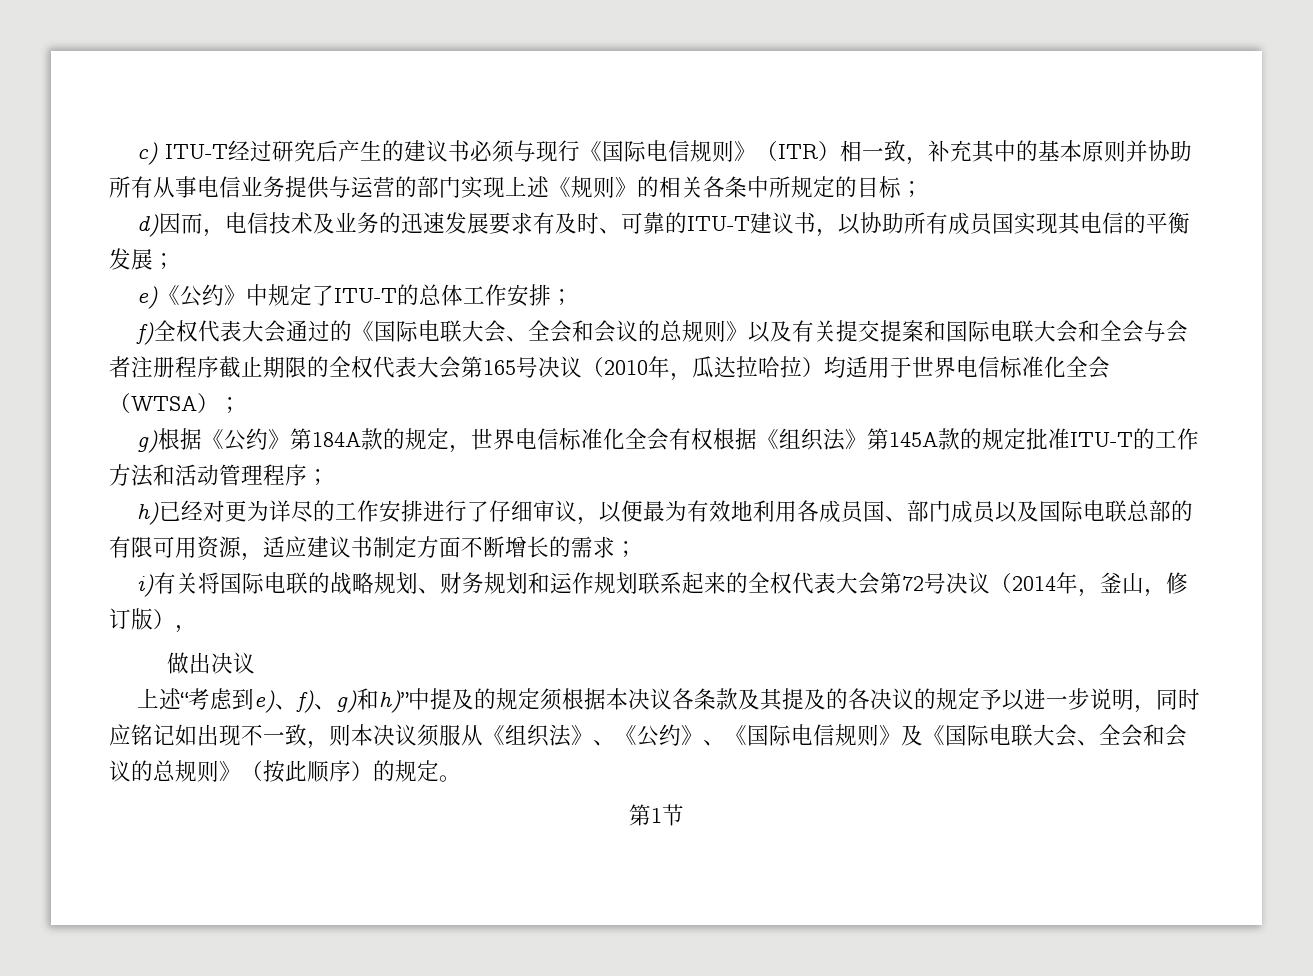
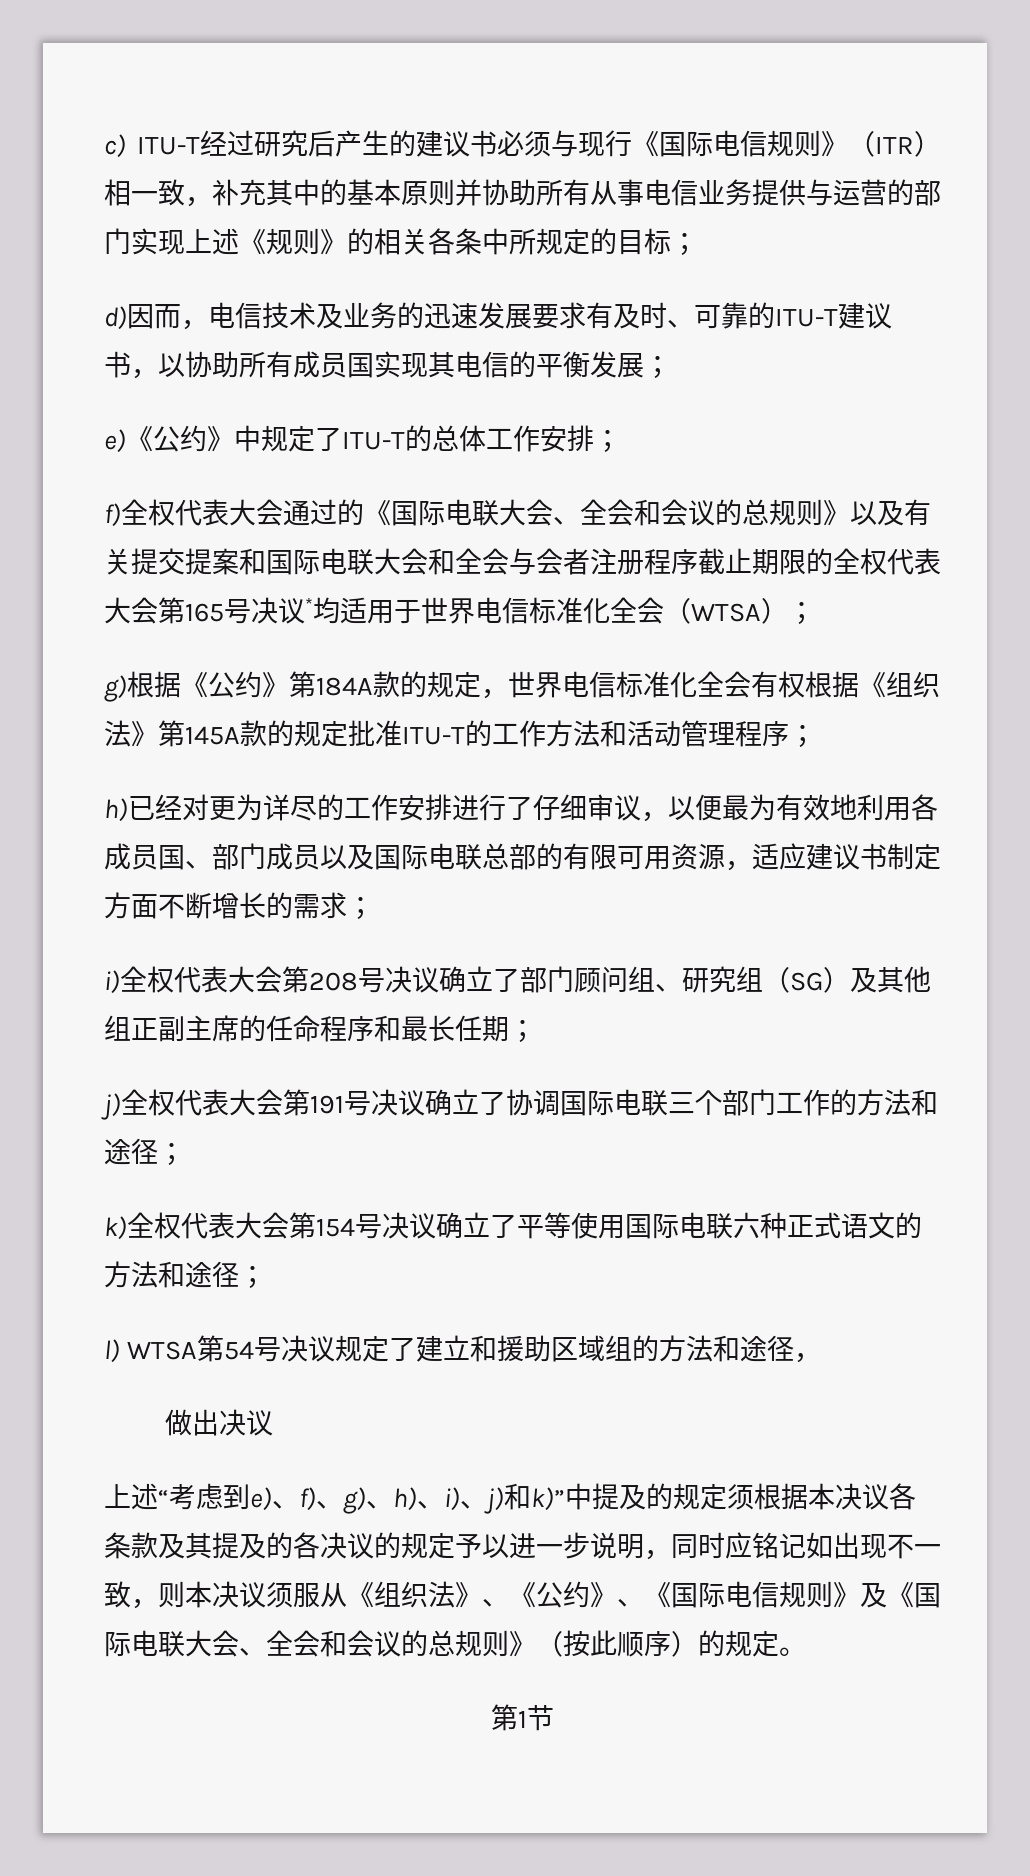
[582,356,824,381] （2010年，瓜达拉哈拉） -> [305,598,313,611] *
[154,572,1189,597] [109,608,175,630] 有关将国际电联的战略规划、财务规划和运作规划联系起来的全权代表大会第72号决议（2014年，釜山，修订版） -> [120,966,931,993] [104,1015,536,1043] [101,1089,938,1120] [104,1138,185,1166] [104,1212,922,1240] [104,1261,266,1289] [104,1335,795,1363] 全权代表大会第208号决议确立了部门顾问组、研究组（SG）及其他组正副主席的任命程序和最长任期； // j)全权代表大会第191号决议确立了协调国际电联三个部门工作的方法和途径； // k)全权代表大会第154号决议确立了平等使用国际电联六种正式语文的方法和途径； // l) WTSA第54号决议规定了建立和援助区域组的方法和途径
[357,688,410,713] 和h)” -> [366,1483,565,1514] 、h)、i)、j)和k)”

